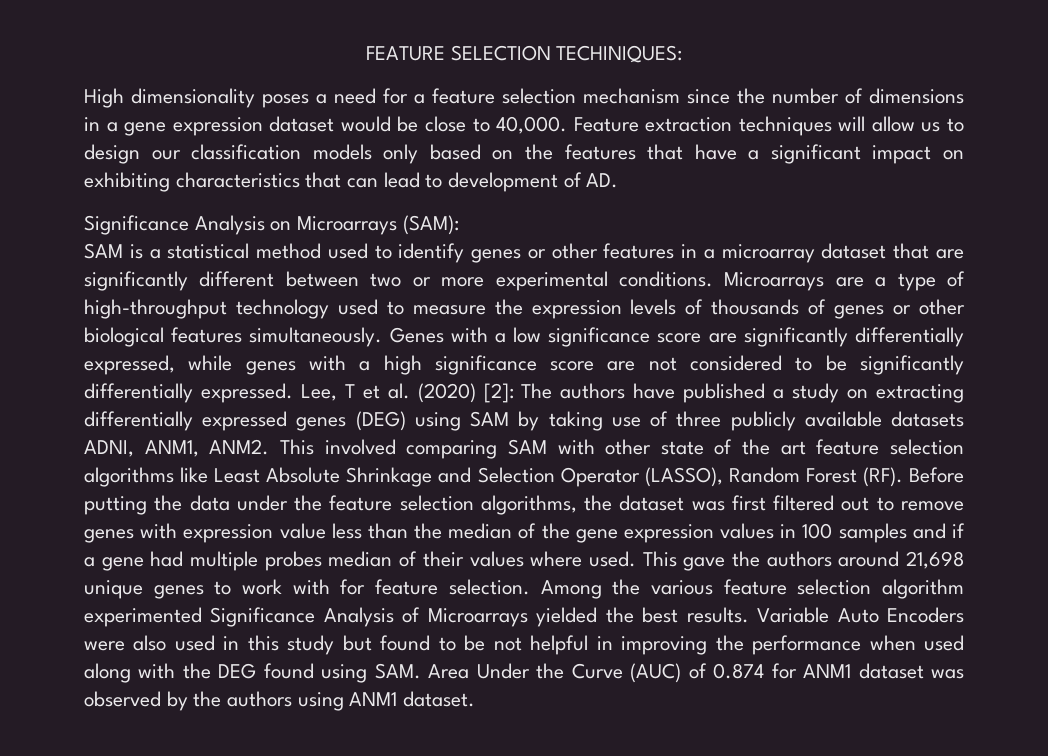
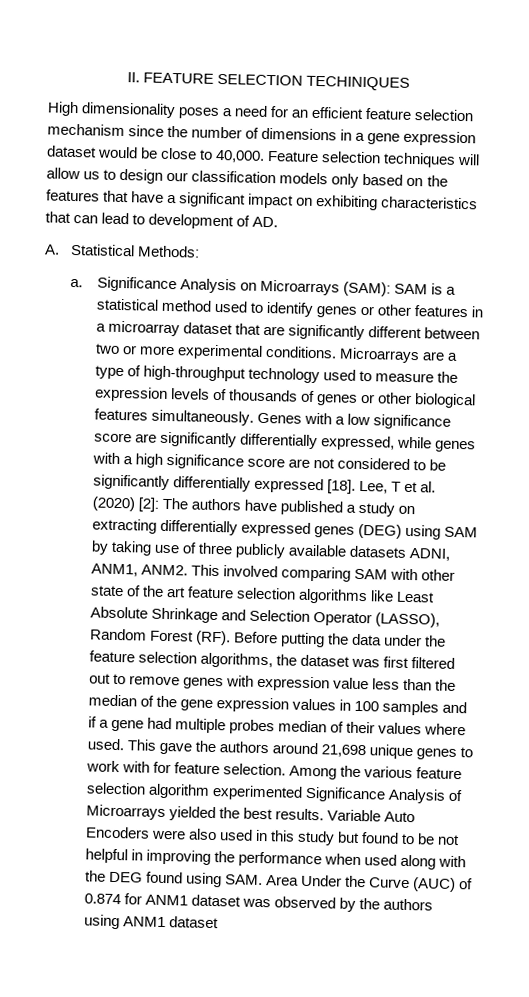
(365, 53) none -> [126,72,140,83] II.
[556,45,683,63] TECHINIQUES: -> [306,75,411,91] TECHINIQUES
[414,94,425,104] a -> [291,106,365,119] an efficient
[645,117,733,132] extraction -> [321,151,382,164] selection
(619, 180) none -> [44,243,201,258] [70,278,84,288] A. Statistical Methods: // a.
(459, 225) // -> (391, 289) none
[200,383,293,403] expressed. -> [253,477,356,494] expressed [18].
[403,691,476,707] dataset. -> [168,916,219,929] dataset

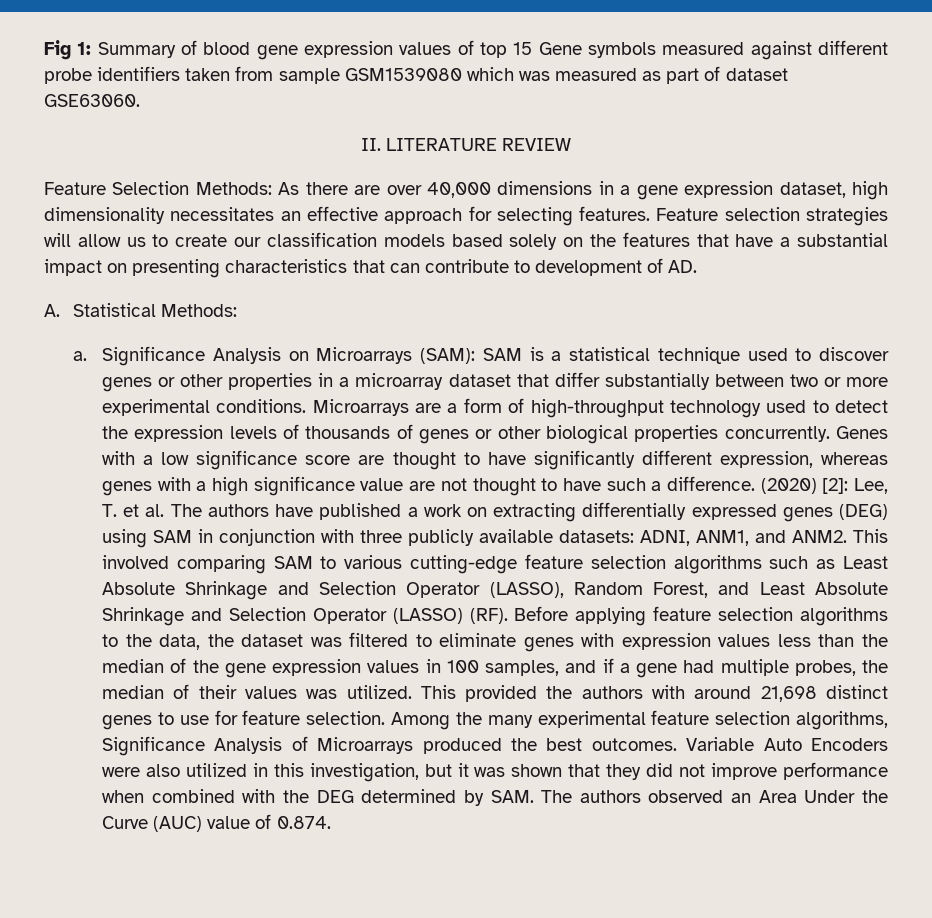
[126,72,411,91] [47,101,475,122] [47,123,260,139] II. FEATURE SELECTION TECHINIQUES // High dimensionality poses a need for an efficient feature selection mechanism since the number of -> [44,40,888,60] [44,66,788,84] [44,94,140,107] [360,138,572,151] [44,181,492,198] Fig 1: Summary of blood gene expression values of top 15 Gene symbols measured against different probe identifiers taken from sample GSM1539080 which was measured as part of dataset GSE63060. // II. LITERATURE REVIEW // Feature Selection Methods: As there are over 40,000
[46,145,266,163] dataset would be close to 40,000. -> [779,181,889,200] [44,206,651,226] dataset, high dimensionality necessitates an effective approach for selecting features.
[383,152,457,168] techniques -> [805,207,888,226] strategies
[119,168,164,184] design -> [175,234,228,247] create
[331,173,404,188] only based -> [451,234,558,250] based solely
[179,192,247,208] significant -> [797,233,888,247] substantial
[315,195,379,211] exhibiting -> [132,259,221,278] presenting
[101,212,130,225] lead -> [424,259,509,273] contribute
[160,299,470,318] method used to identify genes or other features -> [657,347,890,364] [102,373,313,392] technique used to discover genes or other properties
[262,324,423,341] are significantly different -> [554,372,710,390] differ substantially
[94,365,124,380] type -> [463,398,502,413] form
[375,372,435,383] measure -> [835,400,888,413] detect
[93,408,254,426] features simultaneously. -> [634,425,830,442] properties concurrently.
[159,431,433,451] significantly differentially expressed, while -> [392,450,888,470] thought to have significantly different expression, whereas
[246,457,285,468] score -> [360,478,404,491] value
[337,457,447,471] [92,474,437,494] [91,496,159,512] considered to be significantly differentially expressed [18]. Lee, T et al. (2020) [2]: -> [472,476,888,496] [102,504,165,517] thought to have such a difference. (2020) [2]: Lee, T. et al.
[358,501,396,517] study -> [423,504,462,517] work
[90,540,197,556] by taking use of -> [198,528,355,546] in conjunction with
[349,545,408,558] datasets -> [559,530,635,543] datasets:
(138, 570) none -> [755,530,787,543] and
[390,568,456,581] [89,585,395,605] with other state of the art feature selection algorithms like -> [320,554,836,574] to various cutting-edge feature selection algorithms such as
[149,630,447,648] [88,650,456,669] [88,673,180,686] Forest (RF). Before putting the data under the feature selection algorithms, the dataset was first filtered out to remove -> [653,582,888,598] [102,606,888,626] [102,632,517,650] Forest, and Least Absolute Shrinkage and Selection Operator (LASSO) (RF). Before applying feature selection algorithms to the data, the dataset was filtered to eliminate
[333,677,370,690] value -> [718,634,771,647] values
[382,700,440,716] samples -> [485,660,560,676] samples,
[229,719,276,735] probes -> [794,660,888,676] probes, the
[424,723,467,736] [86,738,269,755] where used. This gave the authors -> [306,685,686,702] was utilized. This provided the authors with
[369,744,414,760] unique -> [825,685,888,699] distinct
[85,760,150,773] work with -> [179,715,209,725] use
[364,766,463,780] [85,782,303,801] various feature selection algorithm experimented -> [487,710,888,730] many experimental feature selection algorithms,
[168,806,216,822] yielded -> [422,738,502,754] produced
[274,808,324,821] results. -> [591,738,677,751] outcomes.
[218,829,253,841] used -> [185,763,247,777] utilized
[297,830,461,846] [84,848,467,870] [84,870,263,888] study but found to be not helpful in improving the performance when used along with the DEG found using SAM. -> [309,762,888,782] [102,789,752,806] investigation, but it was shown that they did not improve performance when combined with the DEG determined by SAM. The authors observed an
[458,878,474,890] [83,893,434,912] [83,914,219,930] of 0.874 for ANM1 dataset was observed by the authors using ANM1 dataset -> [207,814,331,829] value of 0.874.

